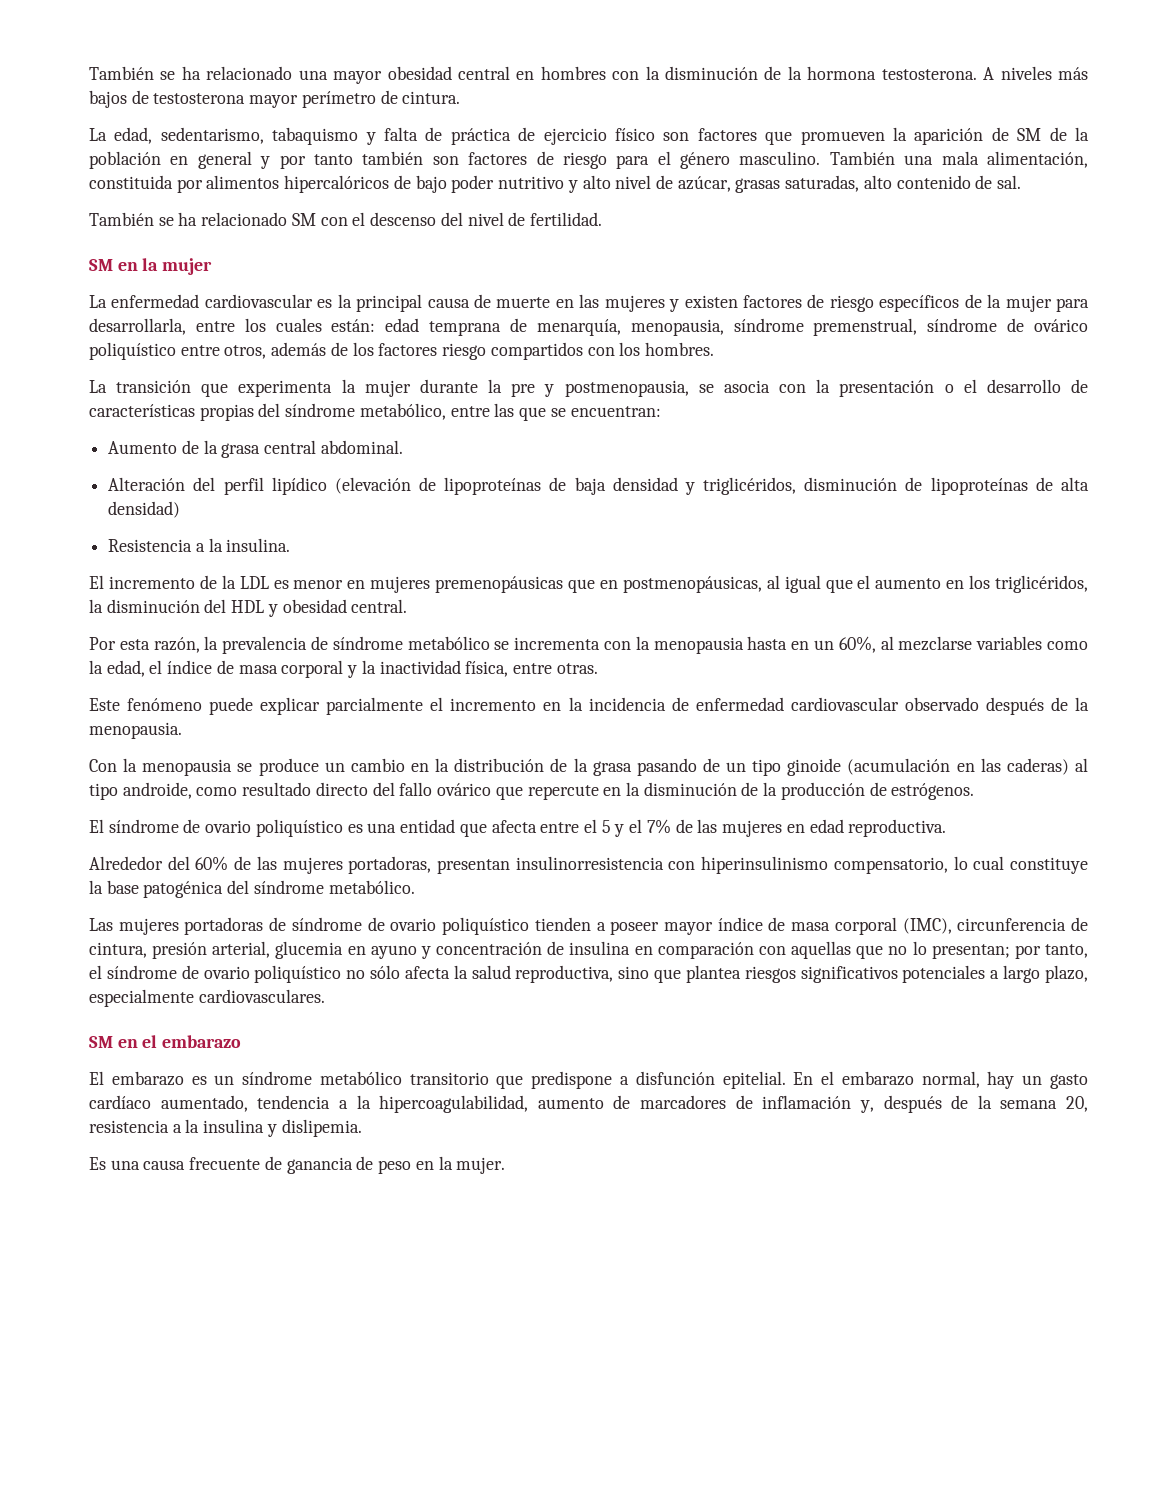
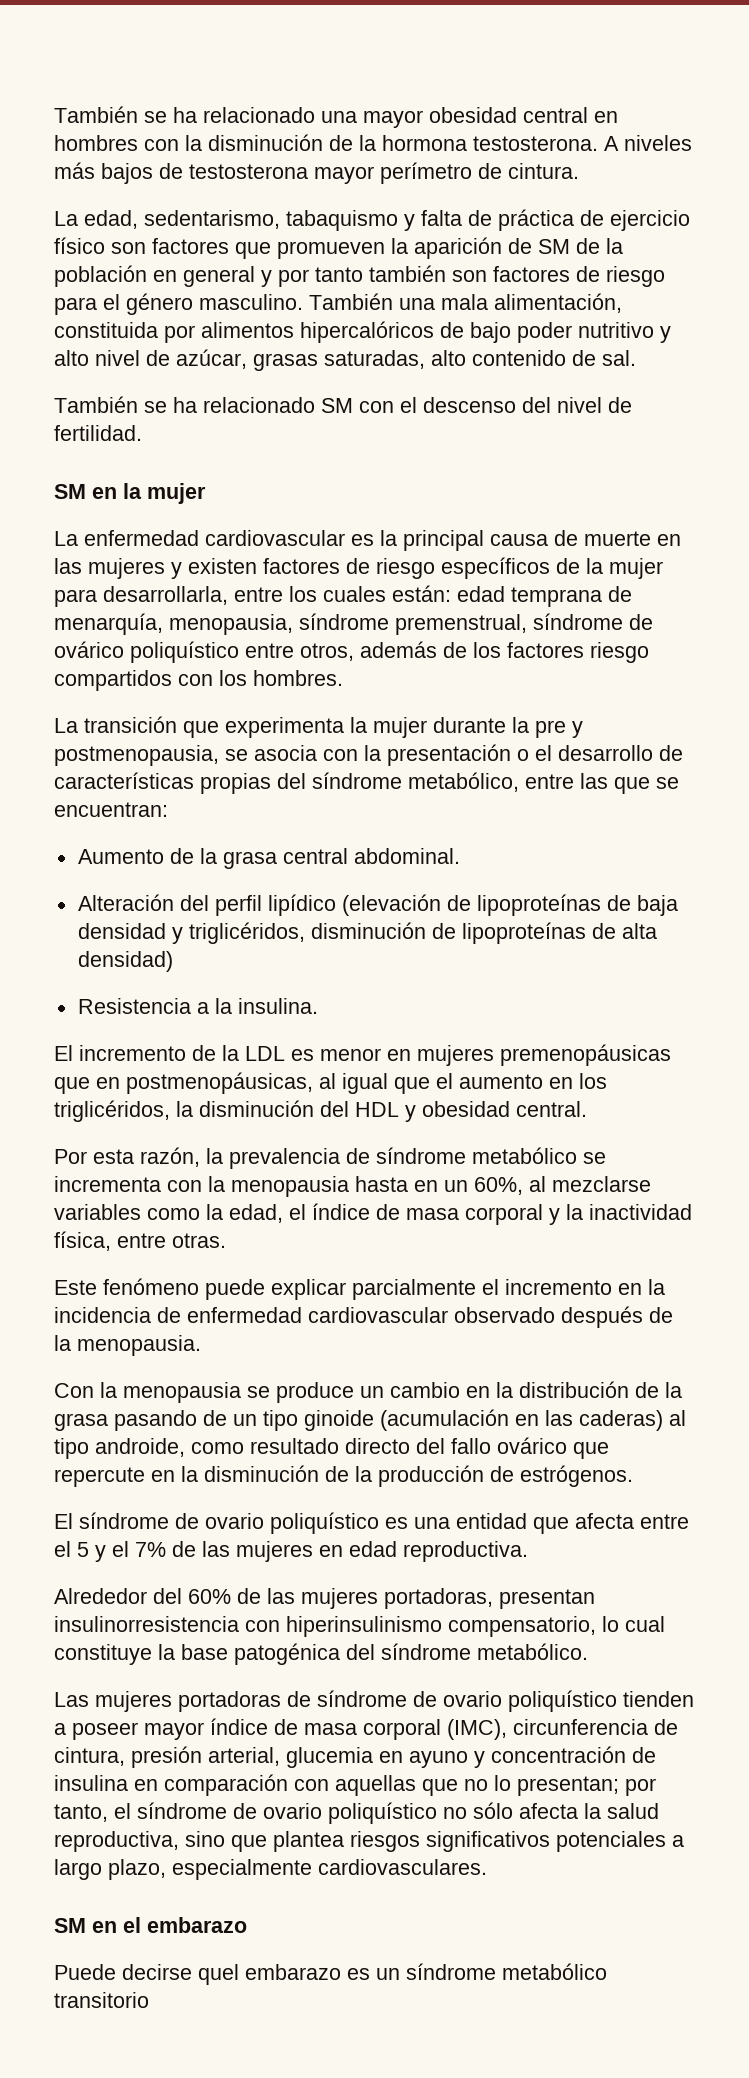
[89,1071,104,1085] El -> [54,1964,239,1985] Puede decirse quel
[496,1071,1089,1089] [89,1095,1088,1113] [89,1119,362,1137] [89,1156,506,1174] que predispone a disfunción epitelial. En el embarazo normal, hay un gasto cardíaco aumentado, tendencia a la hipercoagulabilidad, aumento de marcadores de inflamación y, después de la semana 20, resistencia a la insulina y dislipemia. // Es una causa frecuente de ganancia de peso en la mujer. -> (149, 2000) none

